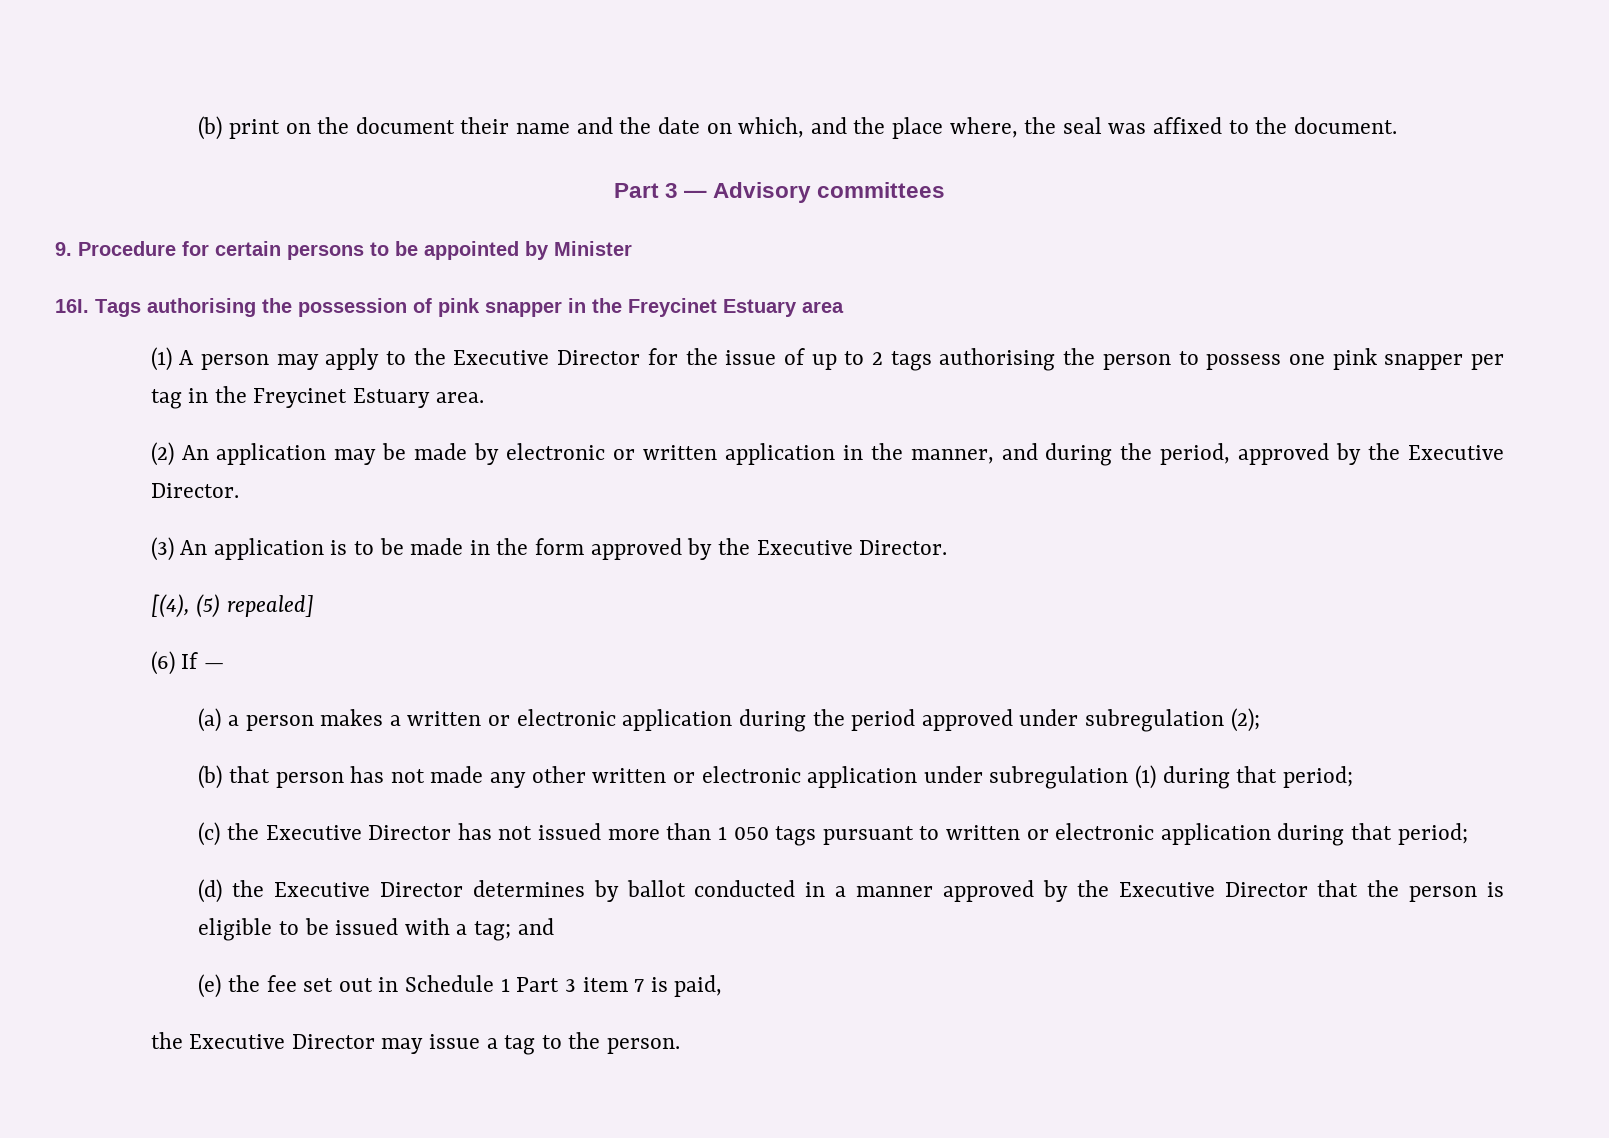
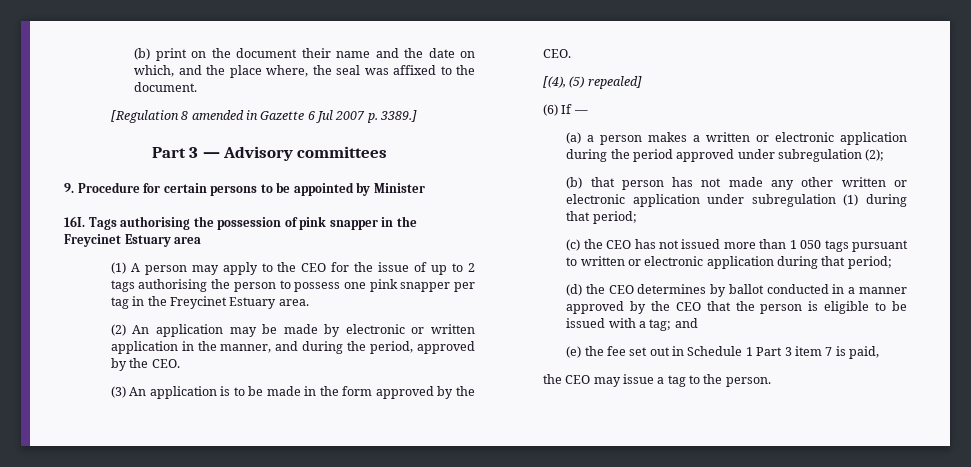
(1397, 125) none -> [110,110,418,123] // [Regulation 8 amended in Gazette 6 Jul 2007 p. 3389.]
[453,350,641,365] Executive Director -> [301,263,327,272] CEO
[1408,445,1505,460] [150,483,239,498] Executive Director. -> [151,359,180,368] CEO.
[756,540,948,555] Executive Director. -> [542,49,571,58] CEO.
[265,825,452,840] Executive Director -> [606,240,632,249] CEO
[274,882,463,897] Executive Director -> [608,285,634,294] CEO
[1118,882,1308,897] Executive Director -> [675,302,701,311] CEO
[189,1034,375,1049] Executive Director -> [565,375,591,384] CEO

